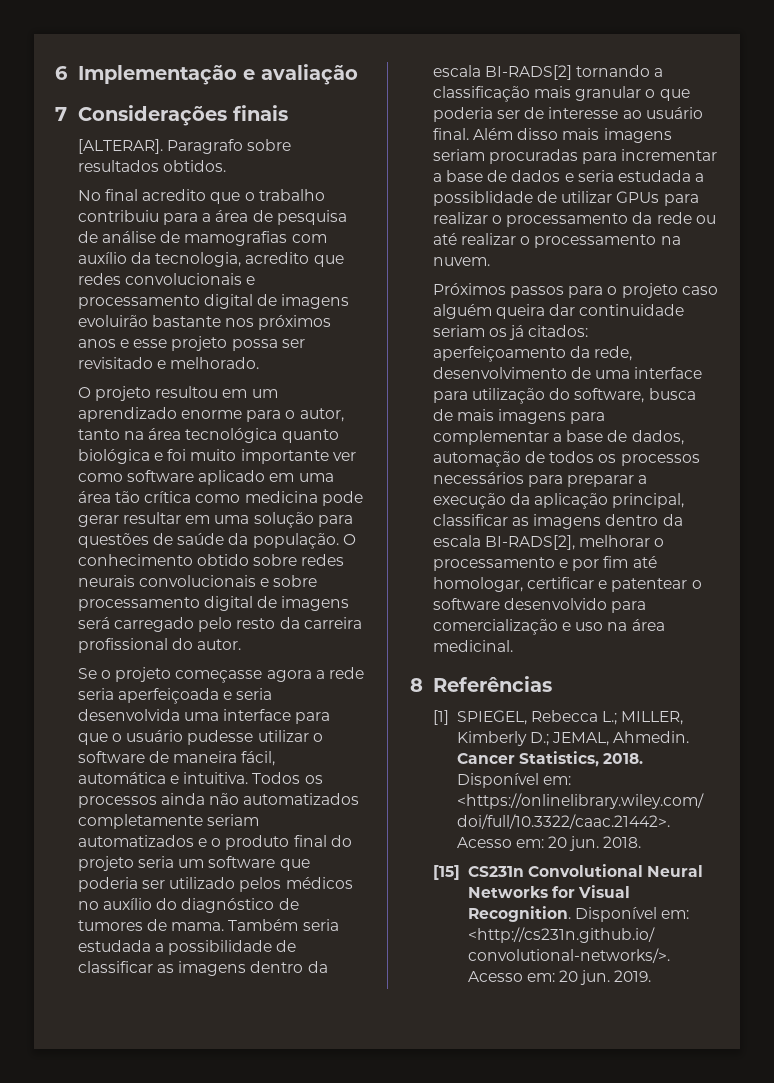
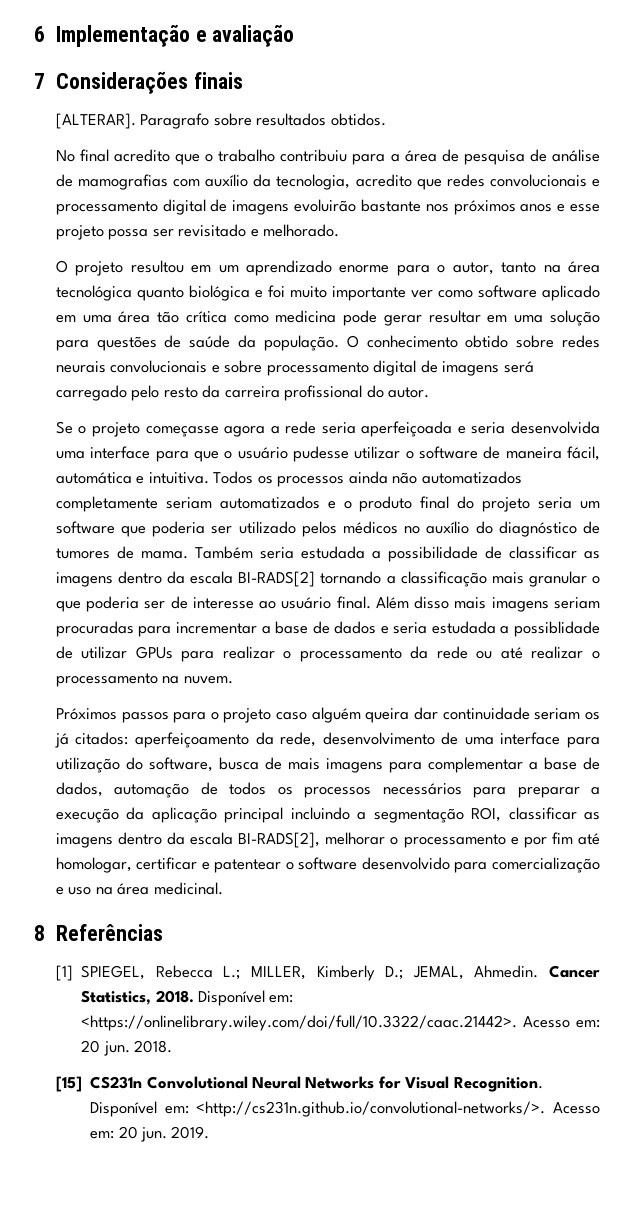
[612,493,685,508] principal, -> [224,807,502,823] principal incluindo a segmentação ROI,

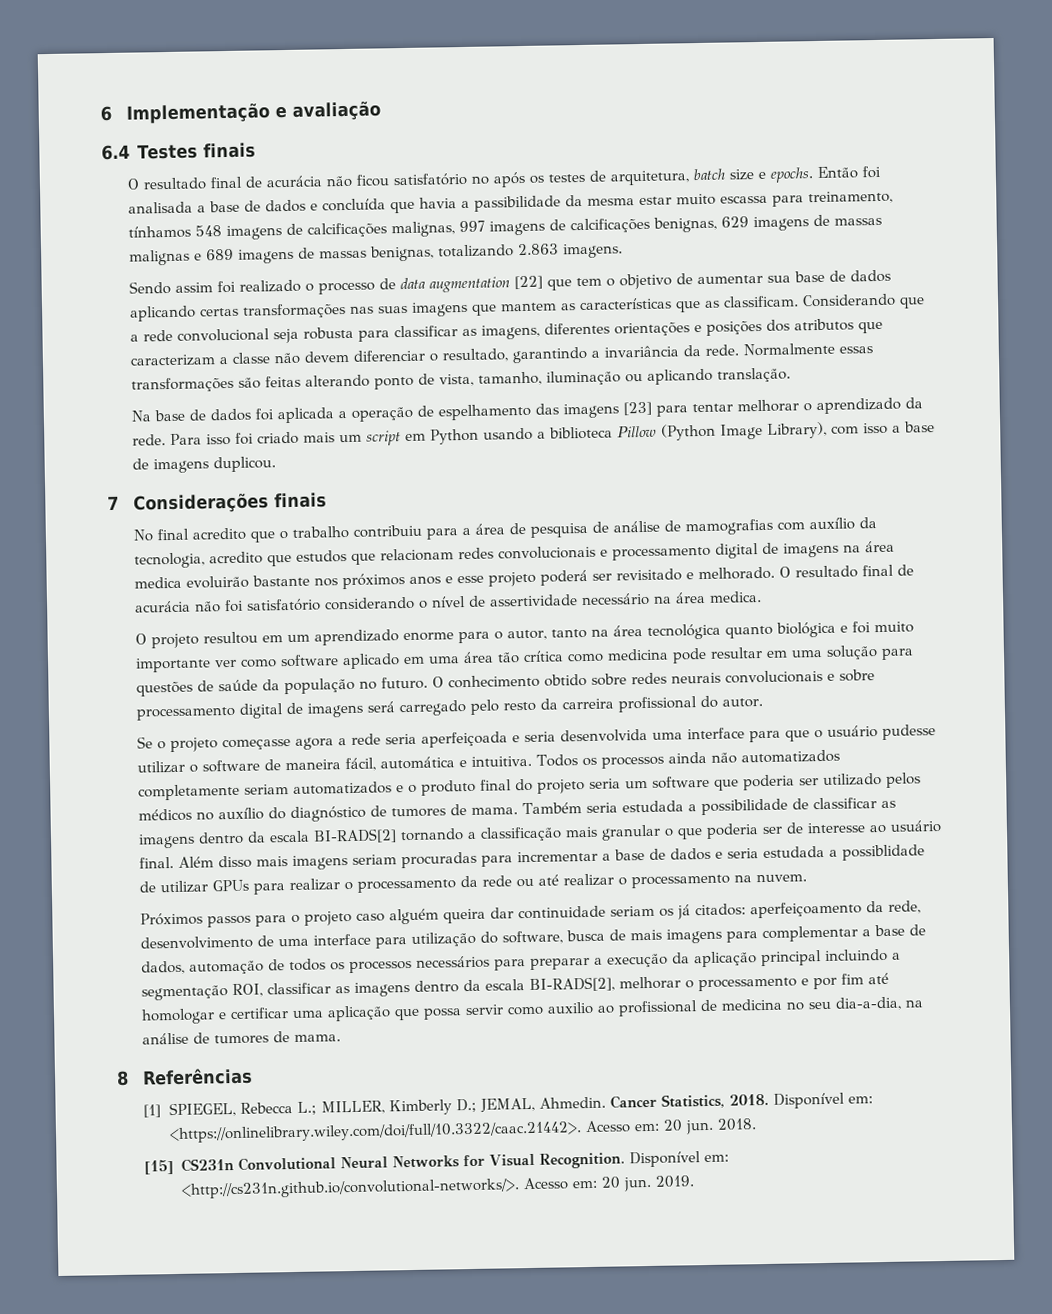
[34,71,243,94] [55,113,386,129] 7 Considerações finais // [ALTERAR]. Paragrafo sobre resultados obtidos. -> [101,142,257,161] [127,165,882,191] [128,190,894,214] [128,214,883,241] [129,243,624,266] [129,269,892,295] [130,293,926,322] [130,318,884,344] [130,342,874,367] [131,367,792,393] [131,397,924,424] [132,421,936,446] [132,456,277,474] [107,492,328,514] 6.4 Testes finais // O resultado final de acurácia não ficou satisfatório no após os testes de arquitetura, batch size e epochs. Então foi analisada a base de dados e concluída que havia a passibilidade da mesma estar muito escassa para treinamento, tínhamos 548 imagens de calcificações malignas, 997 imagens de calcificações benignas, 629 imagens de massas malignas e 689 imagens de massas benignas, totalizando 2.863 imagens. // Sendo assim foi realizado o processo de data augmentation [22] que tem o objetivo de aumentar sua base de dados aplicando certas transformações nas suas imagens que mantem as características que as classificam. Considerando que a rede convolucional seja robusta para classificar as imagens, diferentes orientações e posições dos atributos que caracterizam a classe não devem diferenciar o resultado, garantindo a invariância da rede. Normalmente essas transformações são feitas alterando ponto de vista, tamanho, iluminação ou aplicando translação. // Na base de dados foi aplicada a operação de espelhamento das imagens [23] para tentar melhorar o aprendizado da rede. Para isso foi criado mais um script em Python usando a biblioteca Pillow (Python Image Library), com isso a base de imagens duplicou. // 7 Considerações finais
(442, 184) none -> [296,548,455,565] estudos que relacionam
(290, 207) none -> [843,540,896,553] [134,576,183,589] na área medica
[108,229,149,240] possa -> [540,569,589,586] poderá
(340, 230) none -> [779,564,915,579] [135,590,763,613] O resultado final de acurácia não foi satisfatório considerando o nível de assertividade necessário na área medica.
[383,315,422,326] gerar -> (708, 655) none
[263,335,339,351] população. -> [284,676,429,695] população no futuro.
[55,857,600,873] [55,882,223,895] homologar, certificar e patentear o software desenvolvido para comercialização e uso na área medicinal. -> [141,996,924,1025] [142,1031,342,1045] homologar e certificar uma aplicação que possa servir como auxilio ao profissional de medicina no seu dia-a-dia, na análise de tumores de mama.

